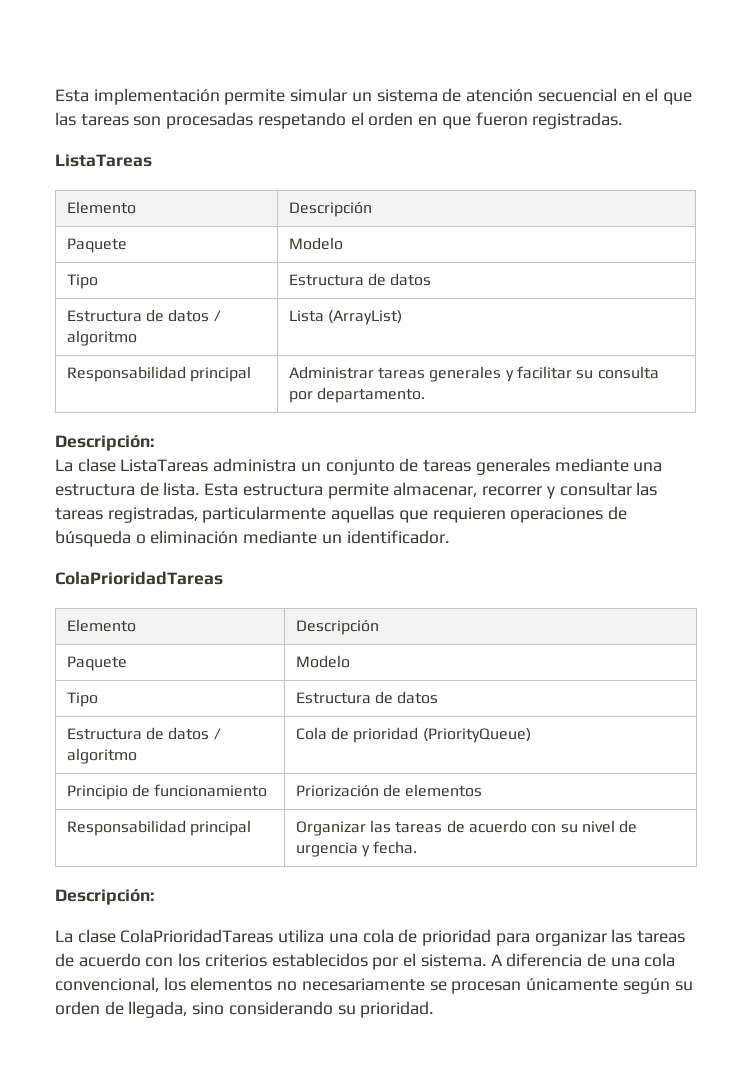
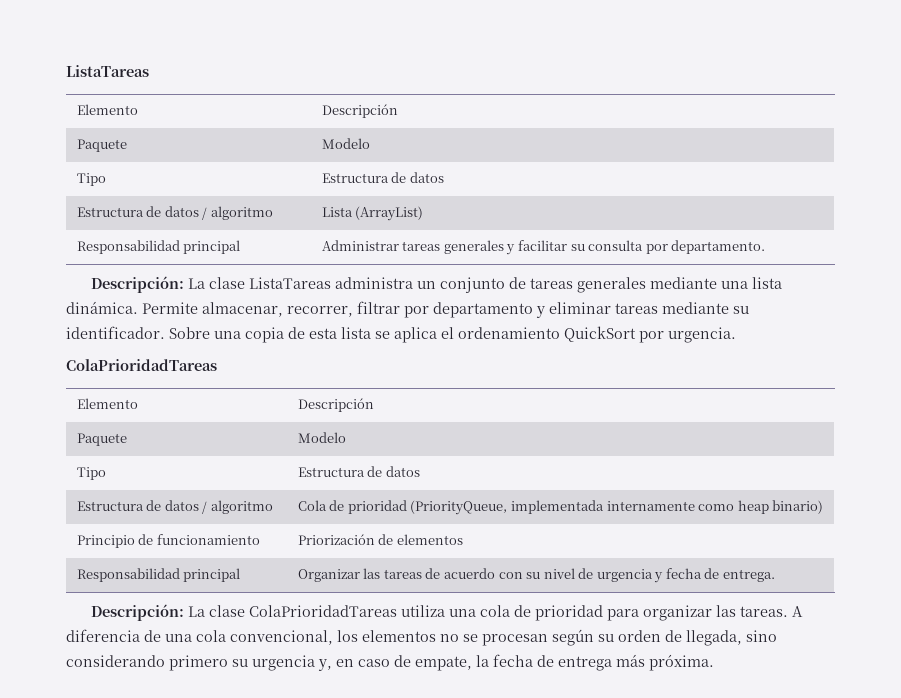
[55,88,692,105] [55,112,623,129] Esta implementación permite simular un sistema de atención secuencial en el que las tareas son procesadas respetando el orden en que fueron registradas. // -> (66, 71) none
(154, 443) // -> (184, 284) none
[55,482,658,499] [55,506,628,523] [55,530,449,547] estructura de lista. Esta estructura permite almacenar, recorrer y consultar las tareas registradas, particularmente aquellas que requieren operaciones de búsqueda o eliminación mediante un identificador. -> [751,277,782,289] [66,301,749,318] [66,326,736,343] lista dinámica. Permite almacenar, recorrer, filtrar por departamento y eliminar tareas mediante su identificador. Sobre una copia de esta lista se aplica el ordenamiento QuickSort por urgencia.
[422,728,531,743] (PriorityQueue) -> [410,500,824,515] (PriorityQueue, implementada internamente como heap binario)
[373,841,418,854] [55,889,154,905] fecha. // Descripción: // -> [665,568,775,582] [90,604,184,621] fecha de entrega. // Descripción:
[636,930,685,943] [55,953,486,970] tareas de acuerdo con los criterios establecidos por el sistema. -> [739,606,788,617] tareas.
[301,978,425,991] necesariamente -> (459, 638) none
[526,978,619,991] únicamente -> (548, 640) none
[337,1001,434,1018] su prioridad. -> [169,654,714,671] primero su urgencia y, en caso de empate, la fecha de entrega más próxima.

